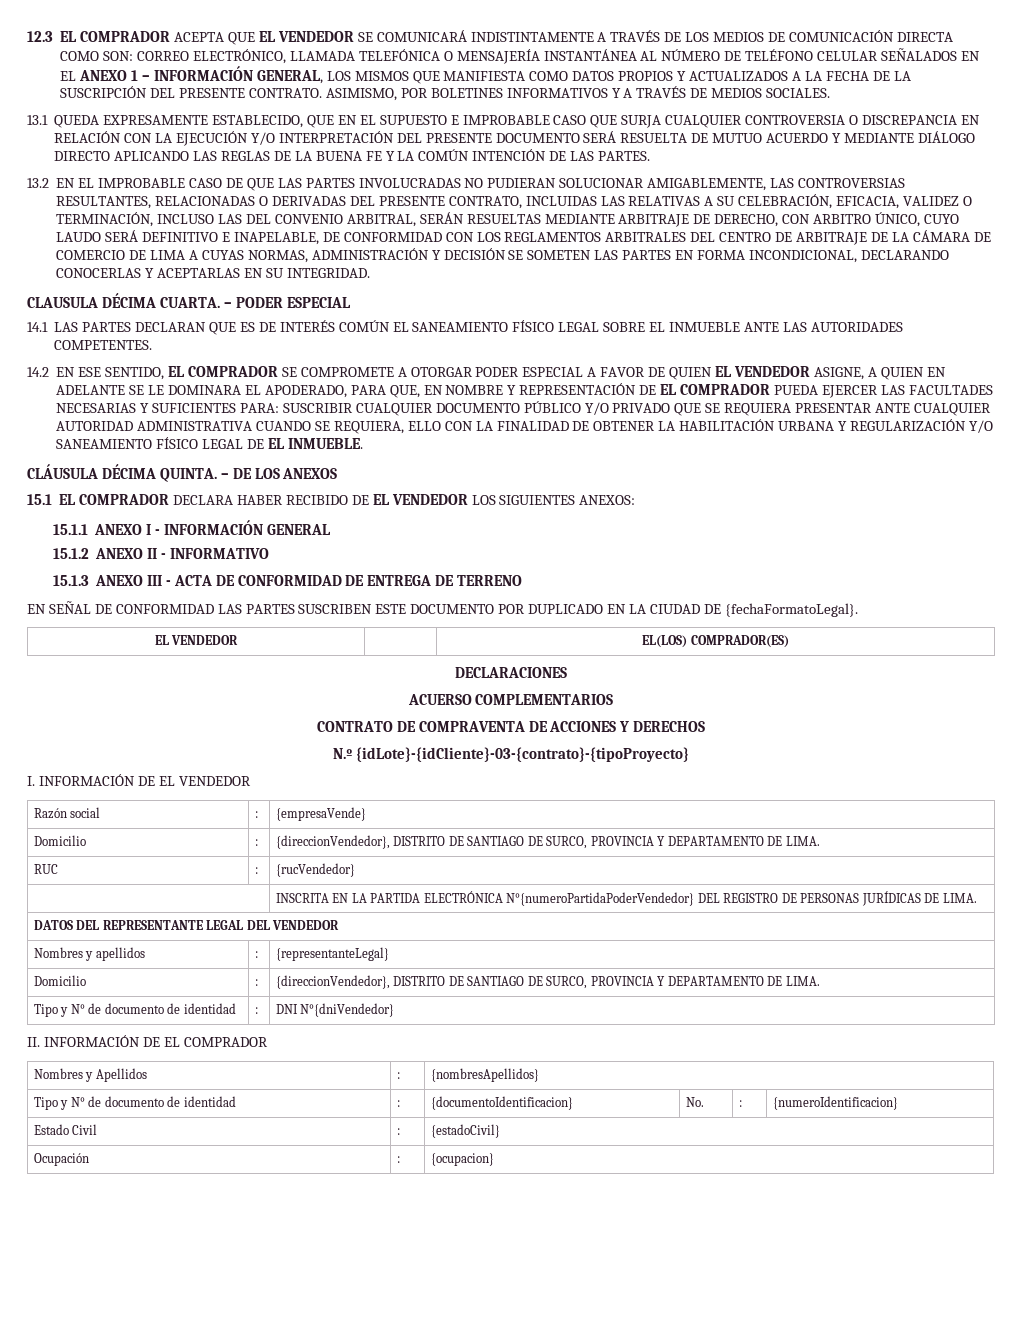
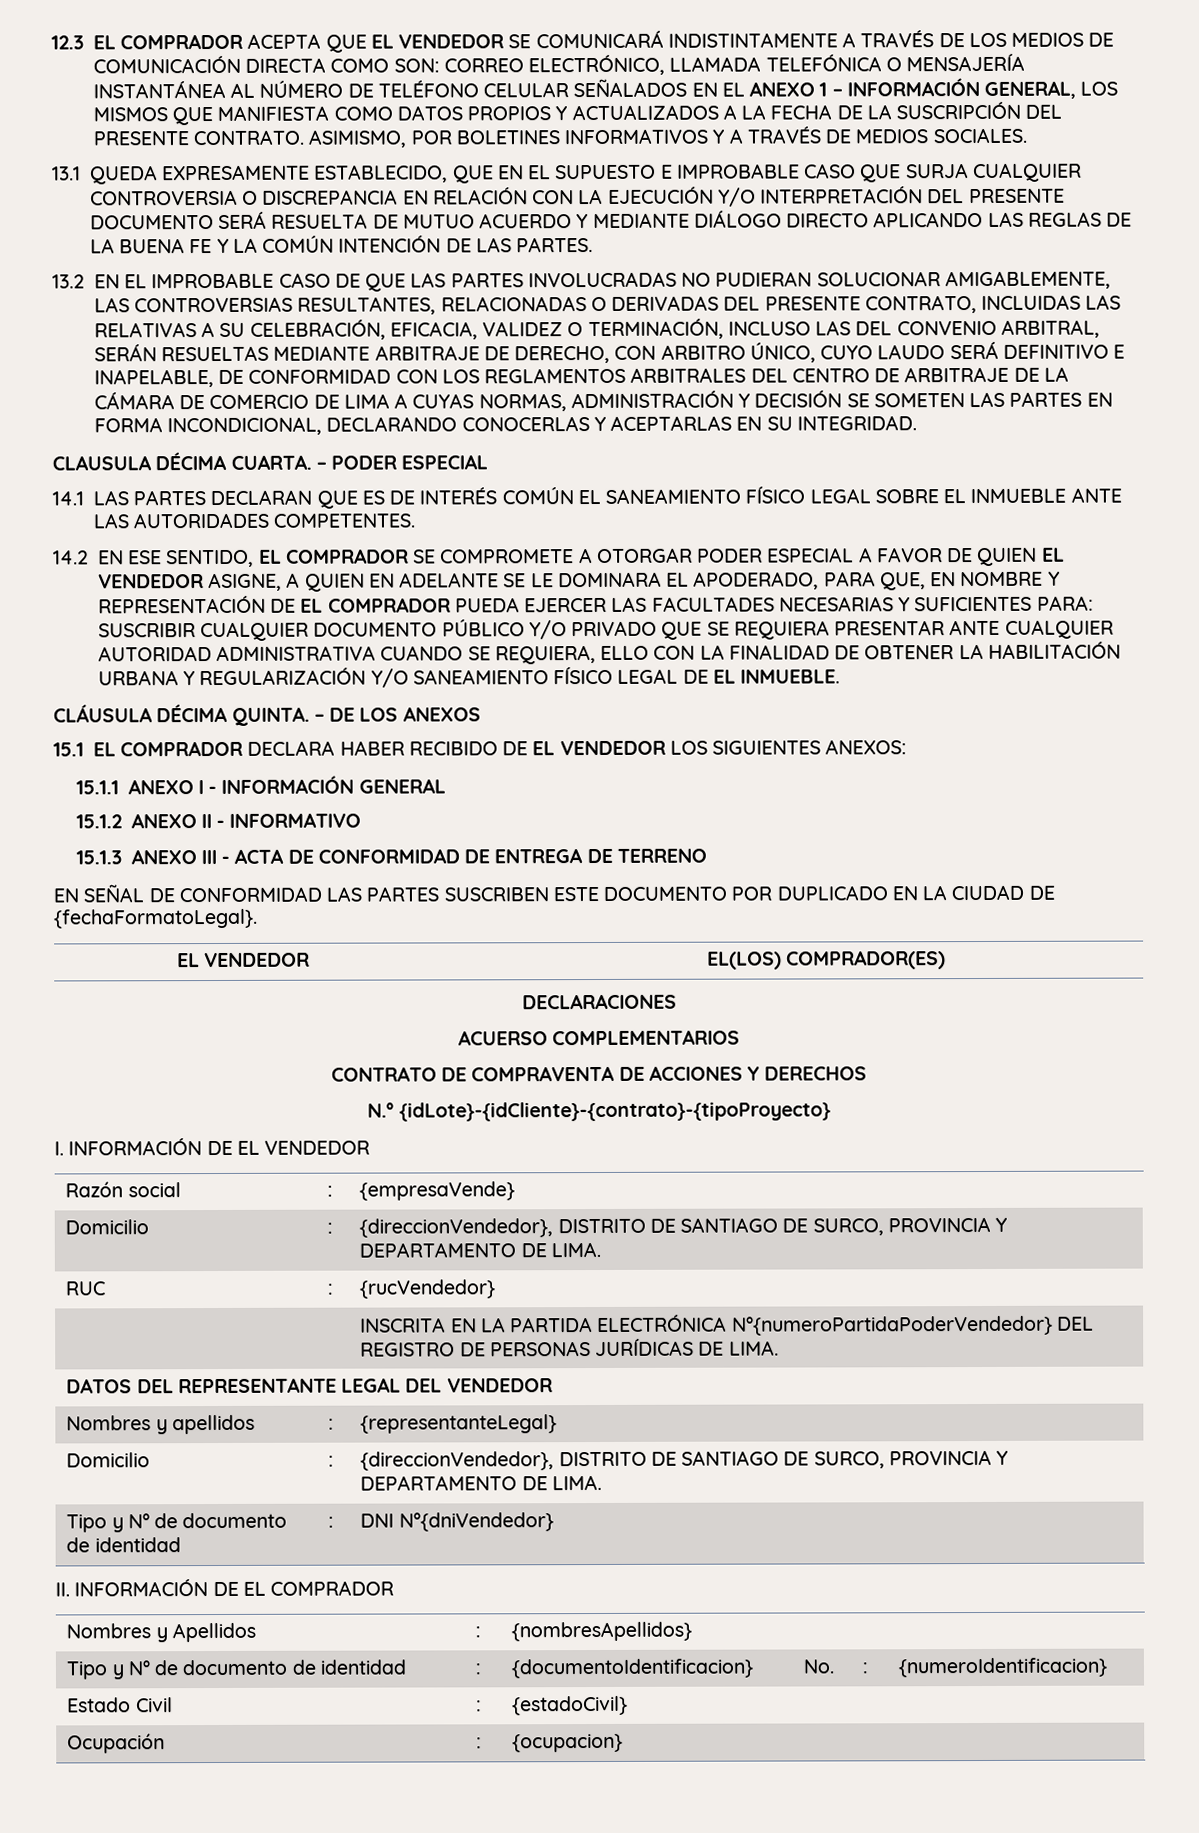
[356,747,690,762] {idLote}-{idCliente}-03-{contrato}-{tipoProyecto} -> [398,1101,831,1122] {idLote}-{idCliente}-{contrato}-{tipoProyecto}

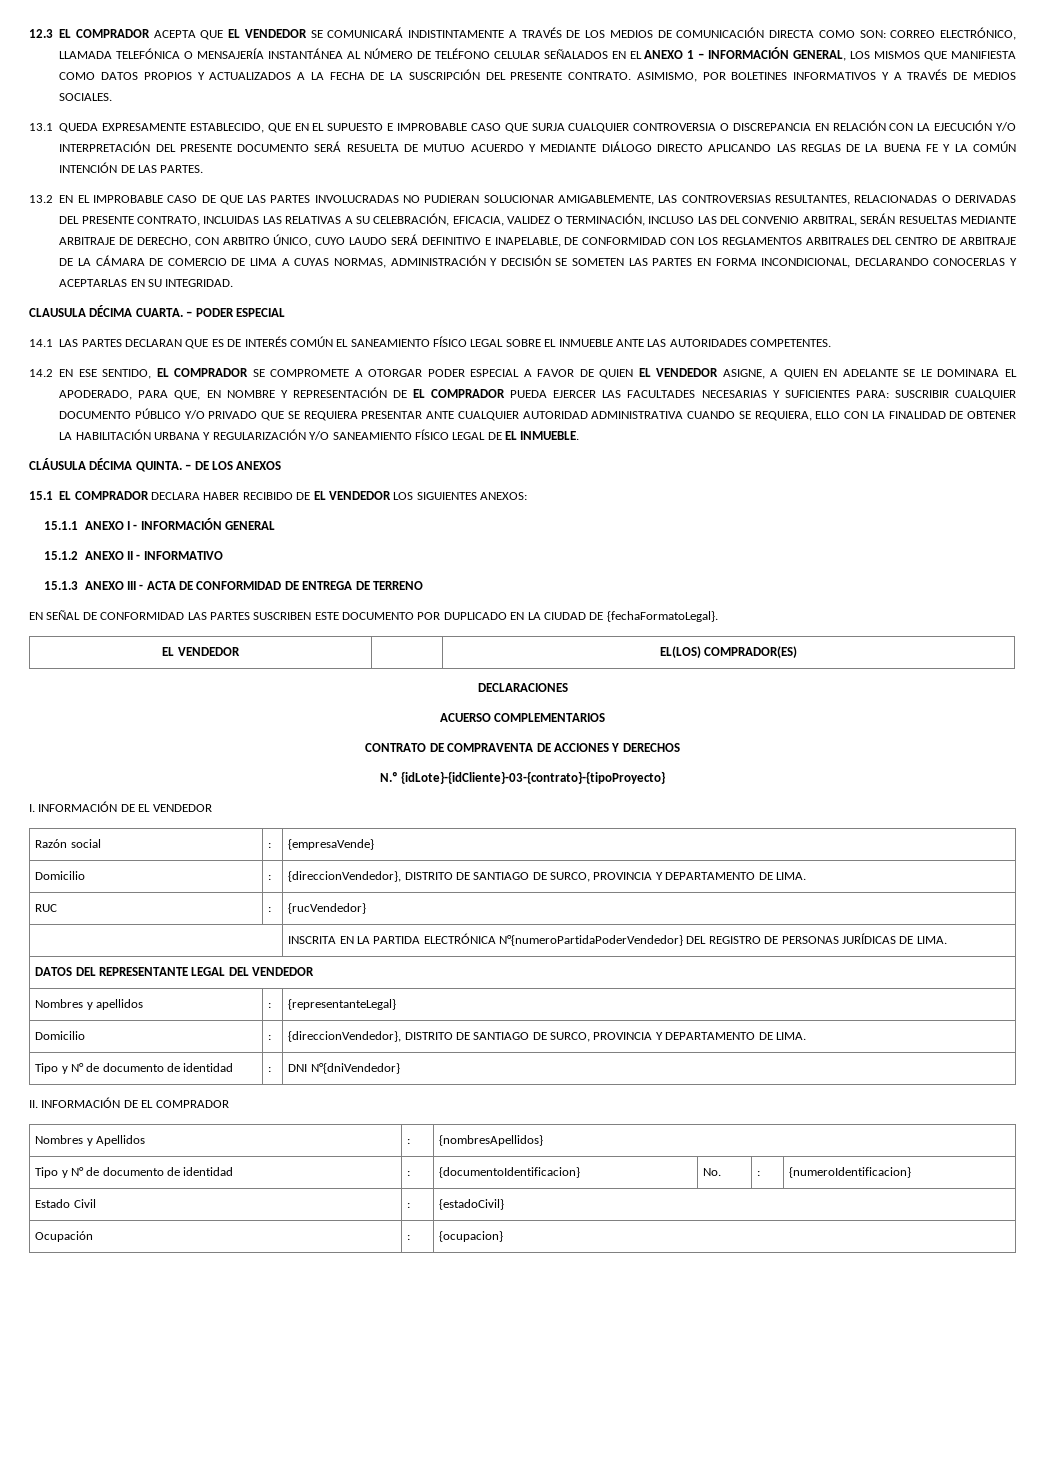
[398,1101,831,1122] {idLote}-{idCliente}-{contrato}-{tipoProyecto} -> [401,771,666,784] {idLote}-{idCliente}-03-{contrato}-{tipoProyecto}

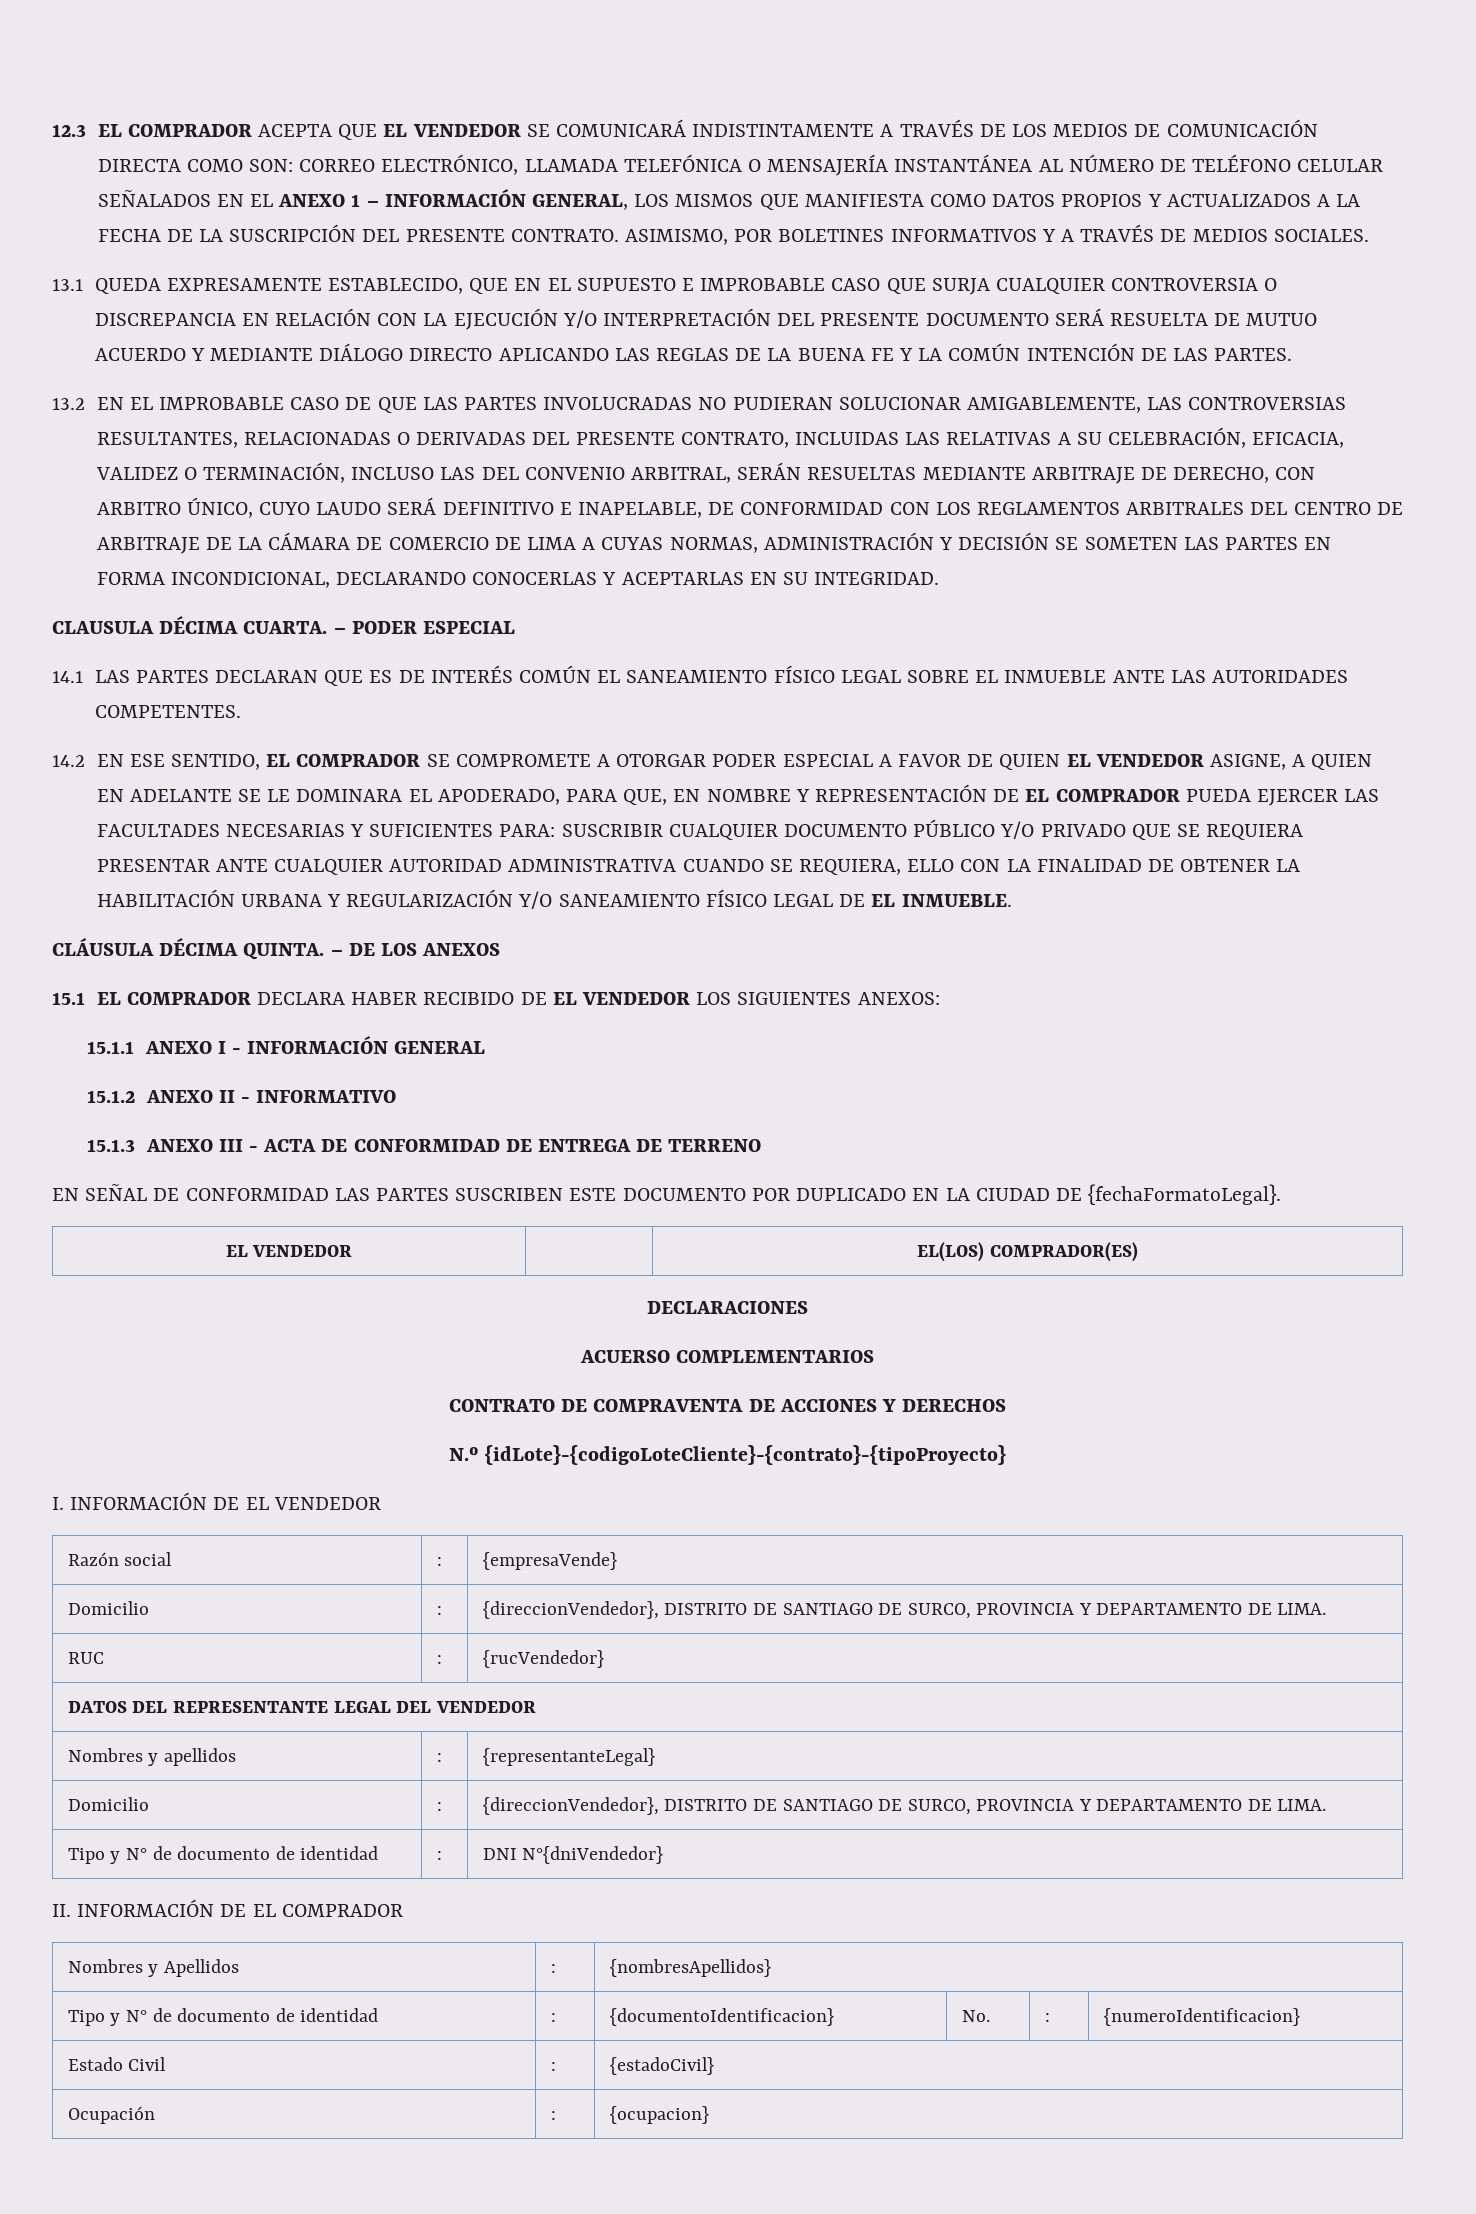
[401,771,666,784] {idLote}-{idCliente}-03-{contrato}-{tipoProyecto} -> [484,1445,1006,1465] {idLote}-{codigoLoteCliente}-{contrato}-{tipoProyecto}
[288,933,947,946] // | INSCRITA EN LA PARTIDA ELECTRÓNICA N°{numeroPartidaPoderVendedor} DEL REGISTRO DE PERSONAS JURÍDICAS DE LIMA. -> (604, 1659) none

